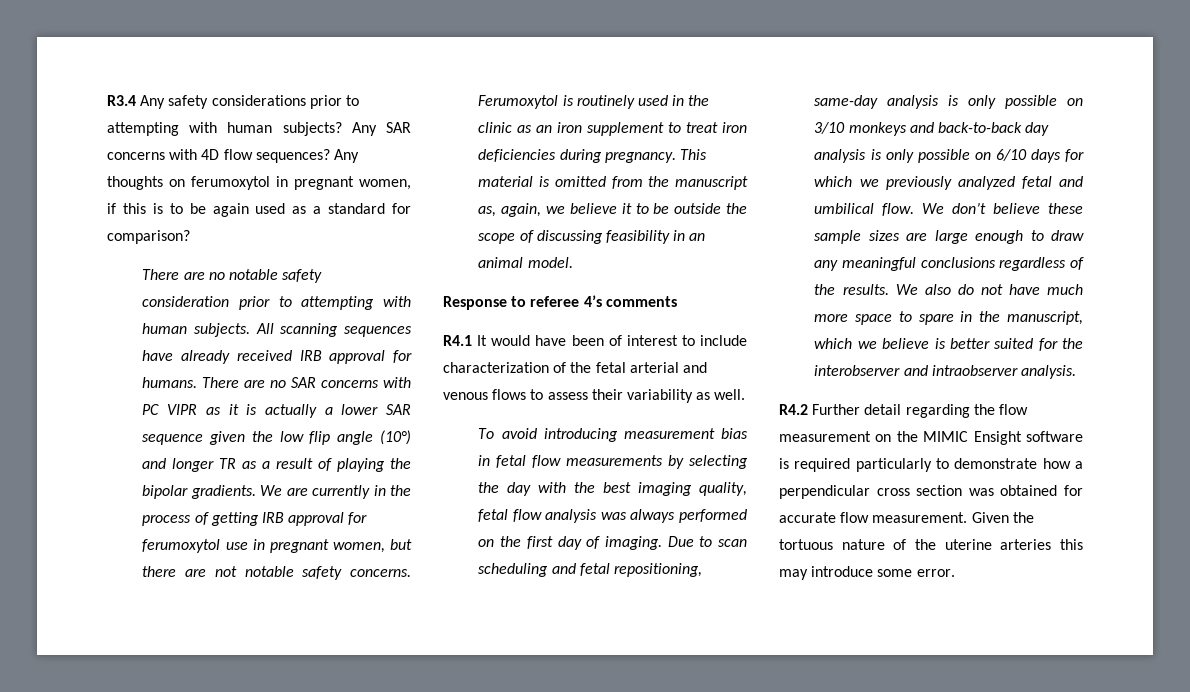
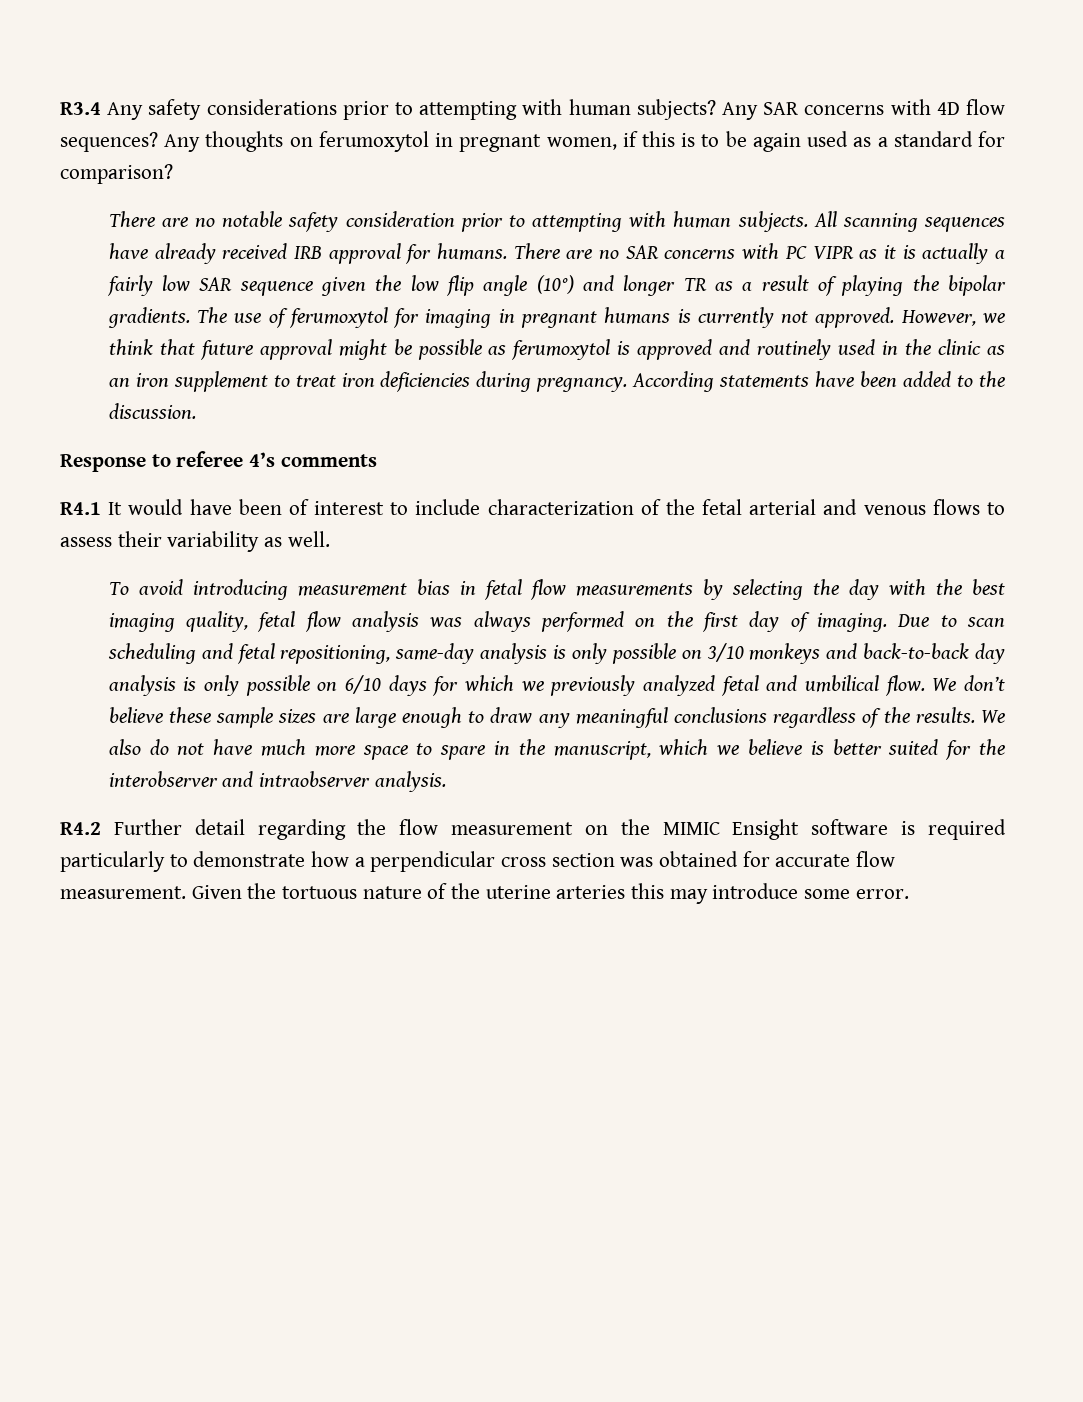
[341,404,379,415] lower -> [106,275,191,296] fairly low
[260,485,411,499] [142,512,368,526] [142,539,412,553] [142,566,411,580] [478,95,574,109] We are currently in the process of getting IRB approval for ferumoxytol use in pregnant women, but there are not notable safety concerns. Ferumoxytol is -> [197,307,1005,328] [108,339,751,360] The use of ferumoxytol for imaging in pregnant humans is currently not approved. However, we think that future approval might be possible as ferumoxytol is approved and
[679,149,707,160] [478,176,748,190] [478,203,747,217] [478,230,706,244] [478,257,573,268] This material is omitted from the manuscript as, again, we believe it to be outside the scope of discussing feasibility in an animal model. -> [632,371,1006,392] [108,403,196,419] According statements have been added to the discussion.

